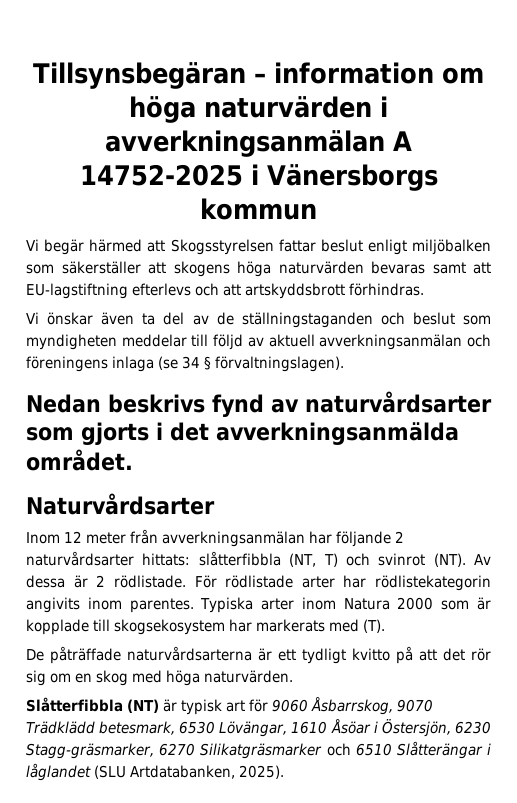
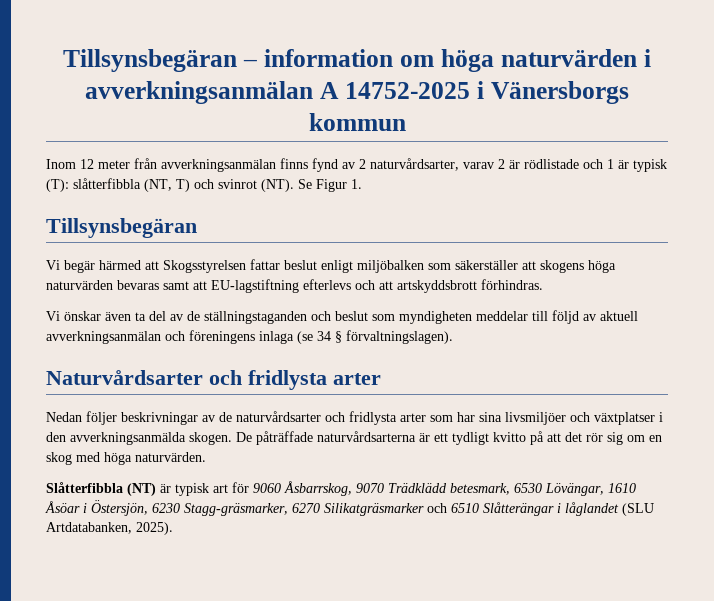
(318, 209) none -> [46,158,667,172] [46,178,362,192] [46,218,197,238] // Inom 12 meter från avverkningsanmälan finns fynd av 2 naturvårdsarter, varav 2 är rödlistade och 1 är typisk (T): slåtterfibbla (NT, T) och svinrot (NT). Se Figur 1. // Tillsynsbegäran
[26,391,492,417] [26,422,459,445] [26,449,133,471] [26,493,215,515] [26,529,404,547] [26,551,491,567] [26,575,491,591] [26,597,492,613] [26,619,385,635] Nedan beskrivs fynd av naturvårdsarter som gjorts i det avverkningsanmälda området. // Naturvårdsarter // Inom 12 meter från avverkningsanmälan har följande 2 naturvårdsarter hittats: slåtterfibbla (NT, T) och svinrot (NT). Av dessa är 2 rödlistade. För rödlistade arter har rödlistekategorin angivits inom parentes. Typiska arter inom Natura 2000 som är kopplade till skogsekosystem har markerats med (T). // -> [46,370,381,390] [46,411,663,425] [46,432,232,445] Naturvårdsarter och fridlysta arter // Nedan följer beskrivningar av de naturvårdsarter och fridlysta arter som har sina livsmiljöer och växtplatser i den avverkningsanmälda skogen.

